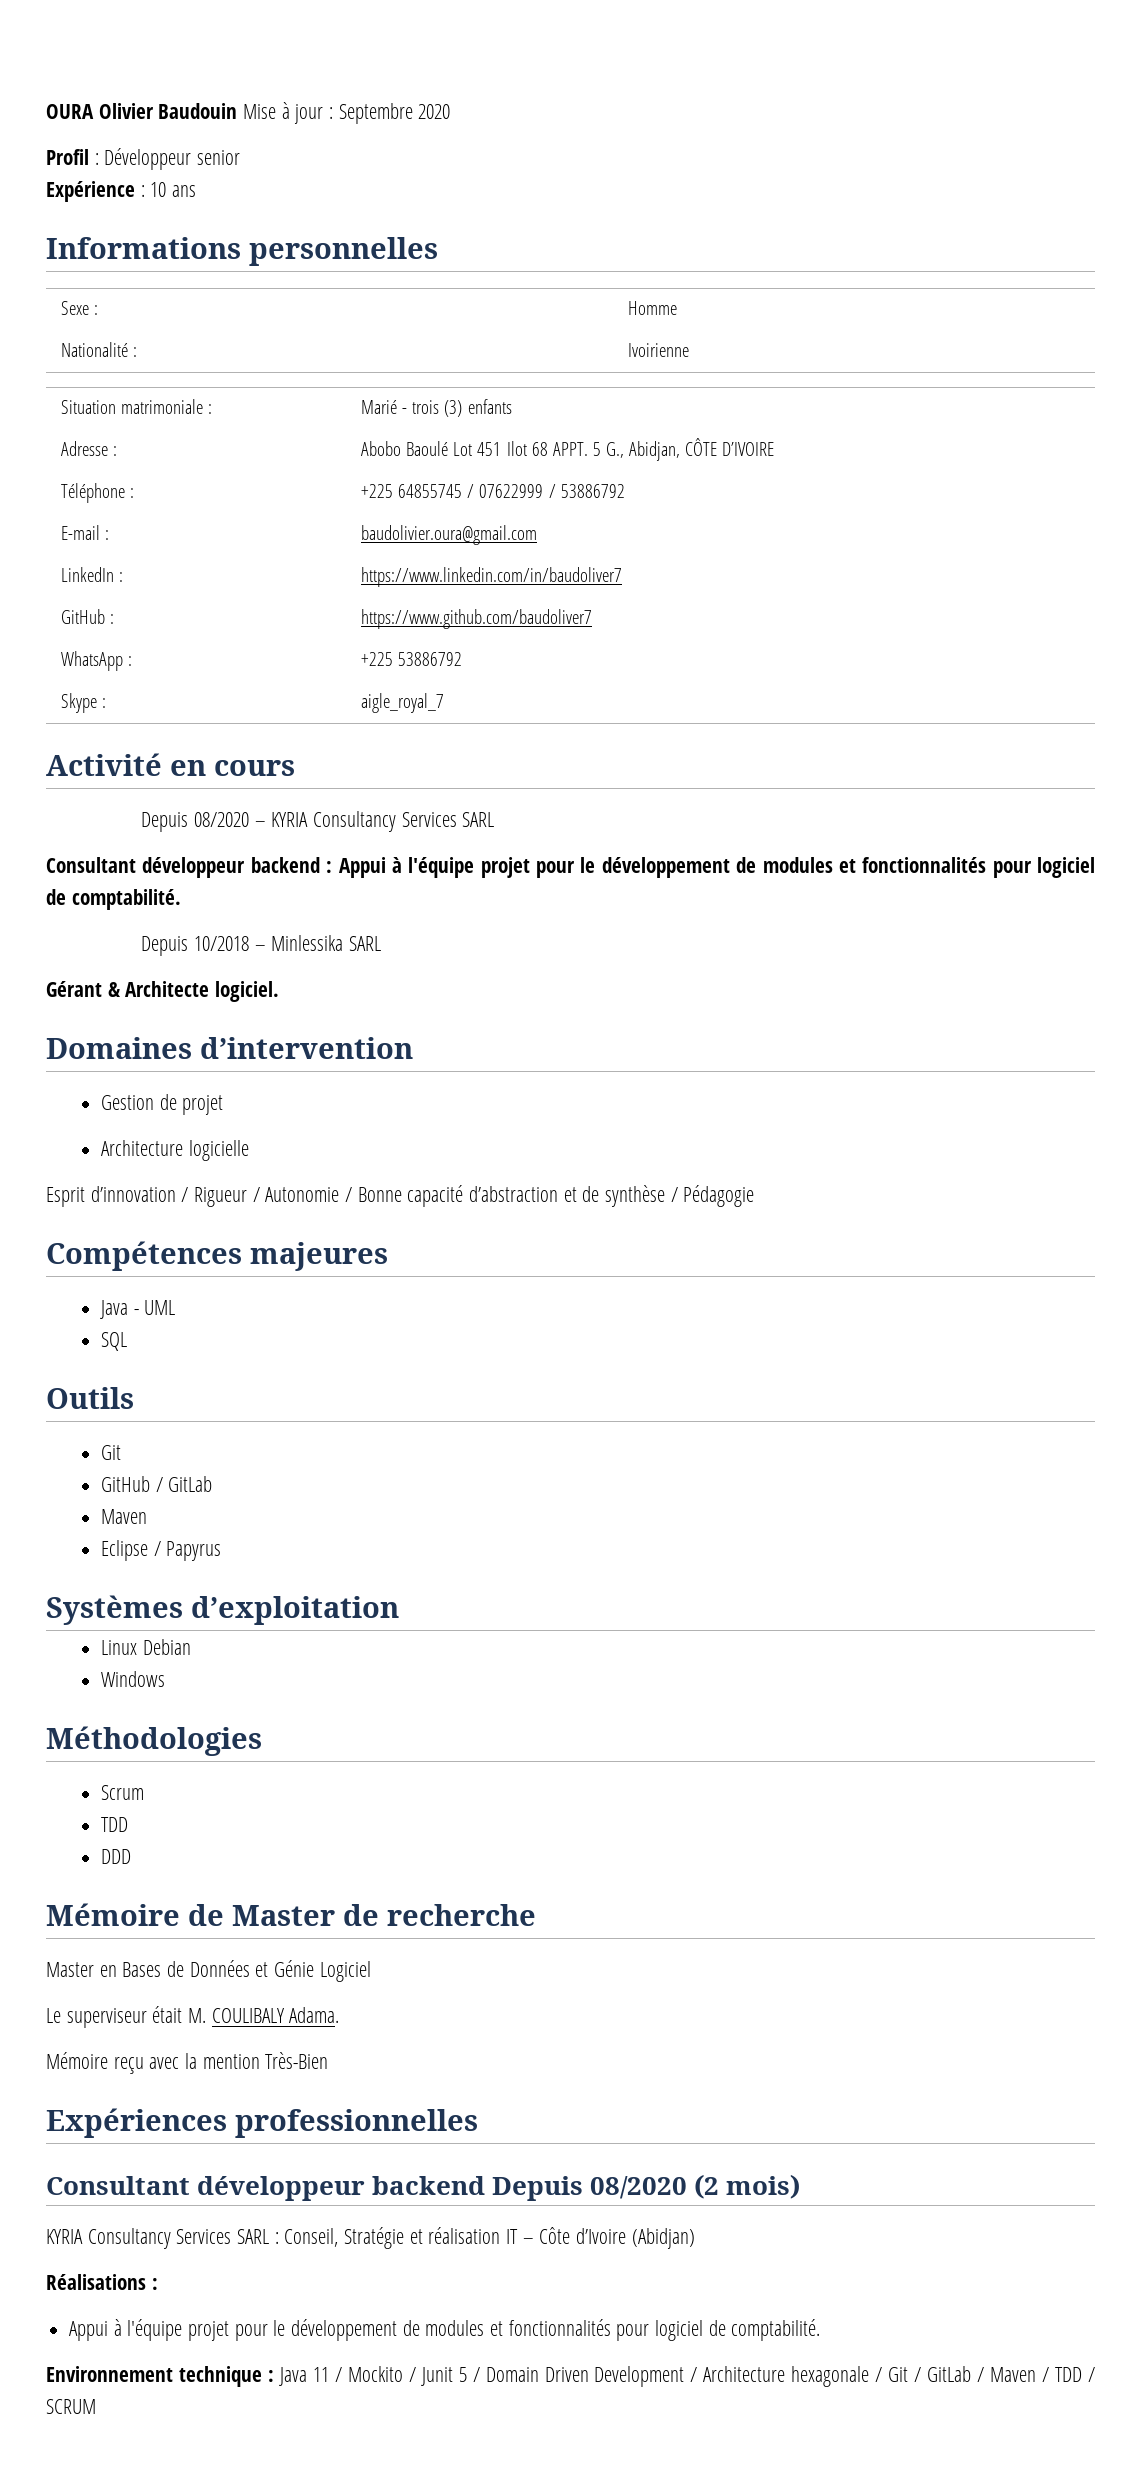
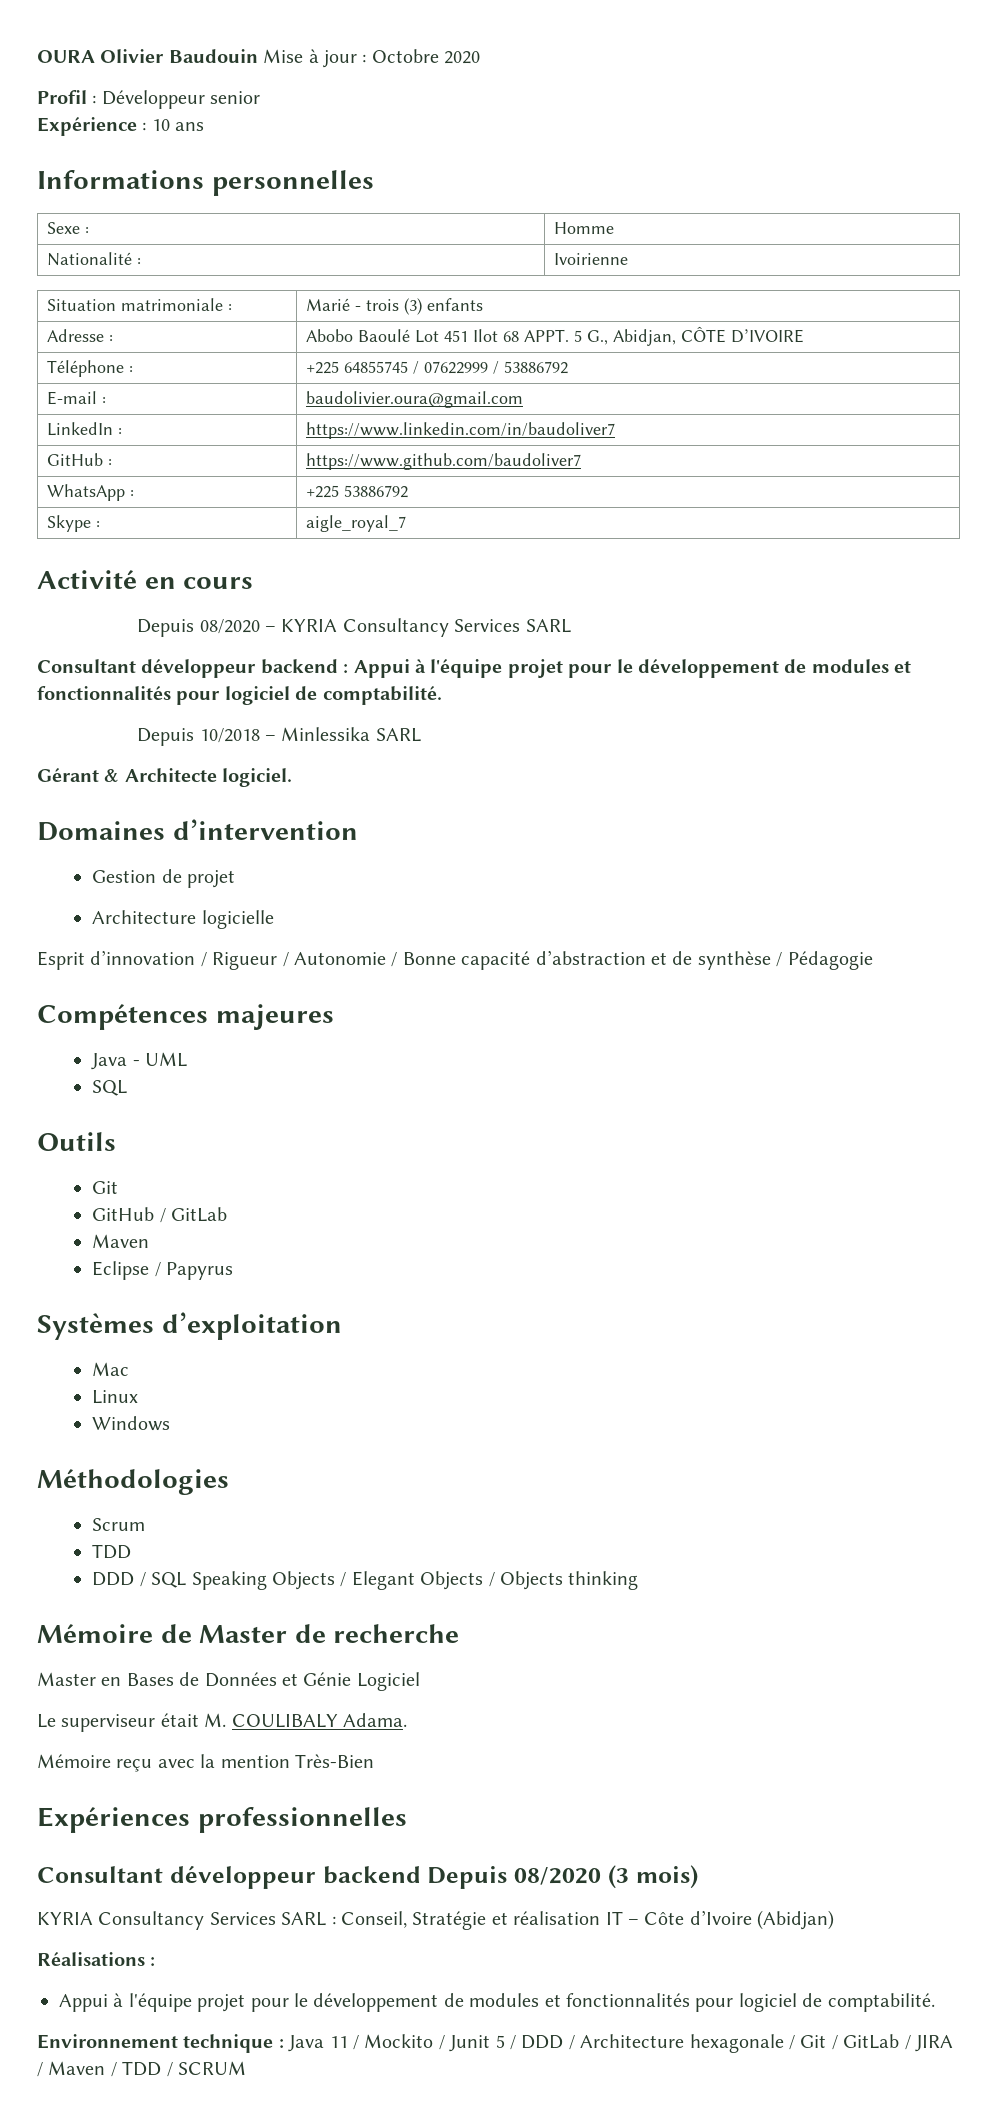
[338,103,413,124] Septembre -> [371,49,439,63] Octobre
(399, 1610) none -> [92,1362,130,1376] // Mac
[142,1639,191,1655] Debian -> (139, 1397) none
(131, 1856) none -> [139,1571,639,1590] / SQL Speaking Objects / Elegant Objects / Objects thinking
[694,2174,720,2199] (2 -> [607,1865,629,1889] (3
[485,2366,685,2387] Domain Driven Development -> [521,2035,564,2049] DDD
(985, 2374) none -> [914,2035,953,2052] [37,2062,43,2077] JIRA /

